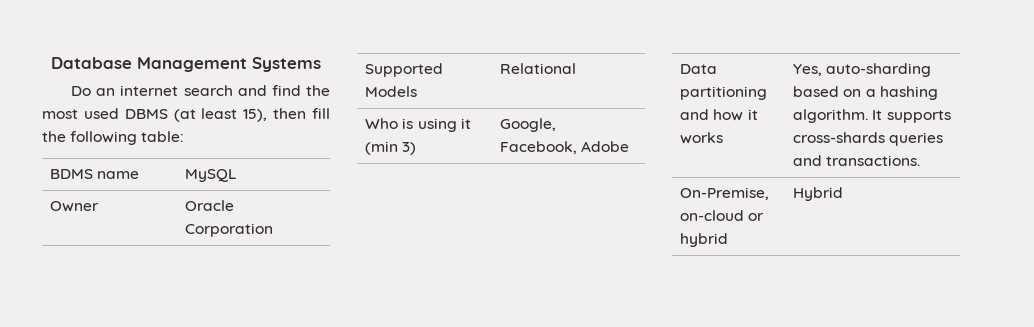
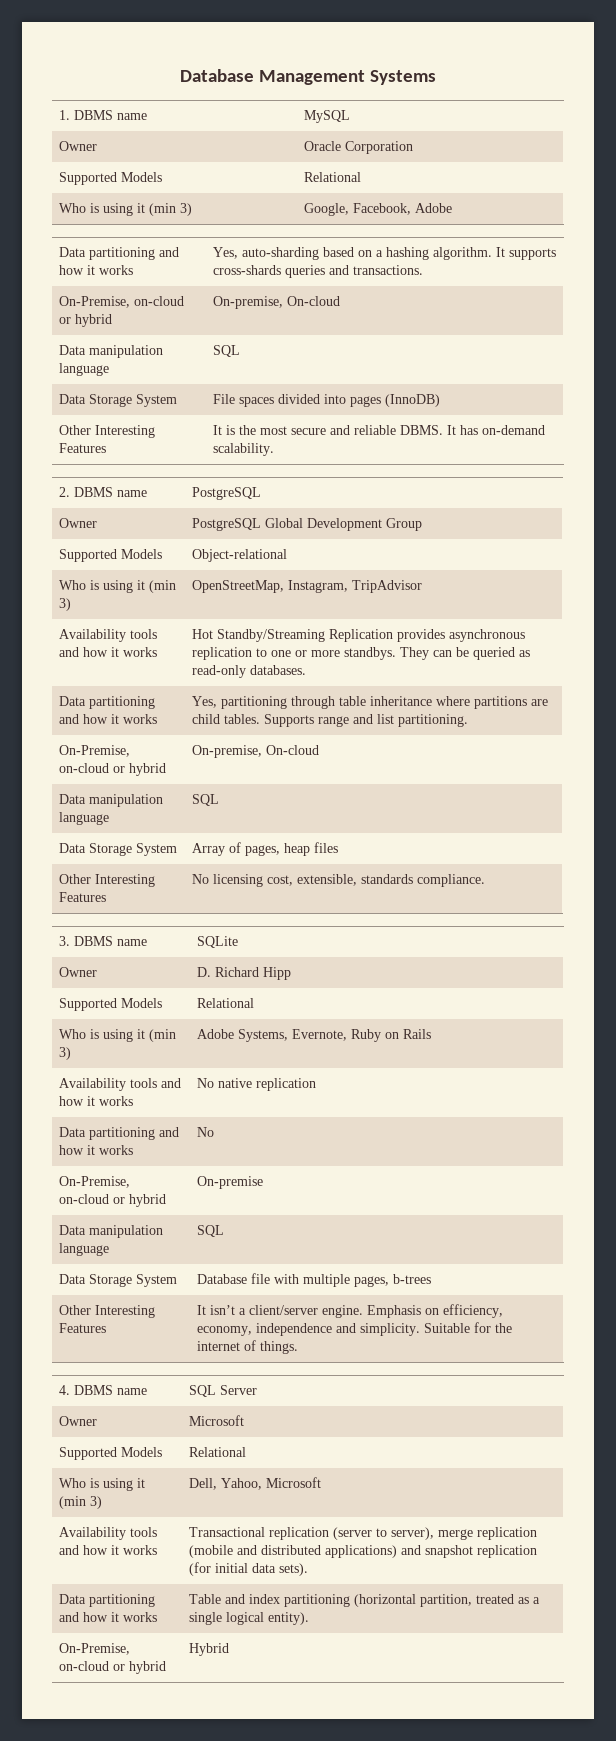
[71,85,330,96] [42,108,330,122] [42,131,185,145] [50,169,94,179] // Do an internet search and find the most used DBMS (at least 15), then fill the following table: // BDMS -> [59,110,114,120] // 1. DBMS
(921, 160) none -> [59,296,185,308] [59,314,113,327] [213,296,341,309] [59,345,164,358] [59,363,110,376] [213,345,241,357] [59,394,178,407] [213,394,441,407] [59,425,156,438] [59,443,107,453] [213,425,546,435] [213,443,275,456] [59,487,148,497] [192,487,262,500] [59,518,98,528] [192,518,423,531] [59,549,163,562] [192,549,288,562] [59,580,177,593] [59,598,72,611] [192,580,423,593] [59,629,158,642] [59,647,158,657] [192,629,526,642] [192,647,531,660] [192,665,307,678] [59,696,156,709] [59,714,158,724] [192,696,549,709] [192,714,469,727] [59,745,131,757] [59,763,167,776] [192,745,320,758] [59,794,164,807] [59,812,110,825] [192,794,220,806] [59,843,178,856] [192,842,339,856] [59,874,156,887] [59,892,107,902] [192,874,486,887] [59,936,148,946] [197,936,239,948] [59,967,98,977] [197,967,292,980] [59,998,163,1011] [197,998,255,1008] [59,1029,177,1042] [59,1047,72,1060] [197,1029,432,1042] [59,1078,182,1091] [59,1096,134,1106] [197,1078,317,1091] [59,1127,180,1140] [59,1145,134,1155] [197,1127,215,1137] [59,1176,131,1188] [59,1194,167,1207] [197,1176,264,1189] [59,1225,164,1238] [59,1243,110,1256] [197,1225,225,1237] [59,1274,178,1287] [197,1273,432,1287] [59,1305,156,1318] [59,1323,107,1333] [197,1304,504,1318] [197,1322,513,1336] [197,1340,299,1354] [59,1385,148,1395] [189,1385,258,1397] [59,1416,98,1426] [189,1415,245,1426] [59,1447,163,1460] [189,1447,247,1457] [59,1478,146,1491] [59,1496,103,1509] [189,1477,322,1490] [59,1527,158,1540] [59,1545,158,1555] [189,1527,538,1540] [189,1545,538,1558] [189,1562,309,1576] [59,1594,156,1607] [59,1612,158,1622] [189,1594,541,1607] [189,1612,310,1625] // On-Premise, on-cloud or hybrid | On-premise, On-cloud // Data manipulation language | SQL // Data Storage System | File spaces divided into pages (InnoDB) // Other Interesting Features | It is the most secure and reliable DBMS. It has on-demand scalability. // 2. DBMS name | PostgreSQL // Owner | PostgreSQL Global Development Group // Supported Models | Object-relational // Who is using it (min 3) | OpenStreetMap, Instagram, TripAdvisor // Availability tools and how it works | Hot Standby/Streaming Replication provides asynchronous replication to one or more standbys. They can be queried as read-only databases. // Data partitioning and how it works | Yes, partitioning through table inheritance where partitions are child tables. Supports range and list partitioning. // On-Premise, on-cloud or hybrid | On-premise, On-cloud // Data manipulation language | SQL // Data Storage System | Array of pages, heap files // Other Interesting Features | No licensing cost, extensible, standards compliance. // 3. DBMS name | SQLite // Owner | D. Richard Hipp // Supported Models | Relational // Who is using it (min 3) | Adobe Systems, Evernote, Ruby on Rails // Availability tools and how it works | No native replication // Data partitioning and how it works | No // On-Premise, on-cloud or hybrid | On-premise // Data manipulation language | SQL // Data Storage System | Database file with multiple pages, b-trees // Other Interesting Features | It isn’t a client/server engine. Emphasis on efficiency, economy, independence and simplicity. Suitable for the internet of things. // 4. DBMS name | SQL Server // Owner | Microsoft // Supported Models | Relational // Who is using it (min 3) | Dell, Yahoo, Microsoft // Availability tools and how it works | Transactional replication (server to server), merge replication (mobile and distributed applications) and snapshot replication (for initial data sets). // Data partitioning and how it works | Table and index partitioning (horizontal partition, treated as a single logical entity).

